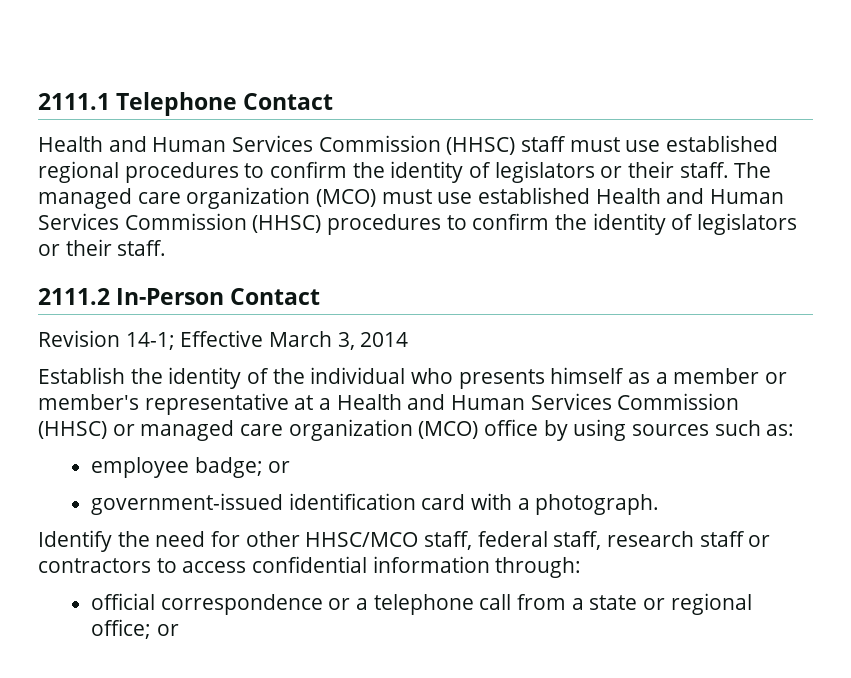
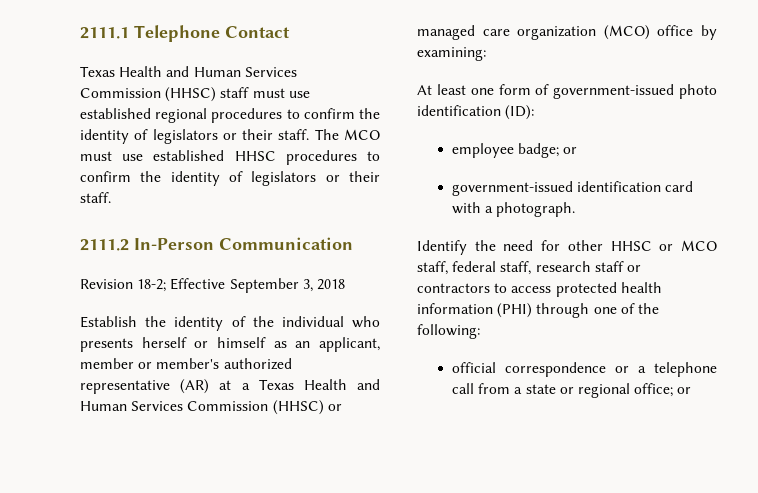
(334, 101) none -> [80,66,115,77] Texas
[38,187,785,209] [38,213,322,233] managed care organization (MCO) must use established Health and Human Services Commission (HHSC) -> [343,129,380,140] [80,150,276,161] MCO must use established HHSC
[230,288,321,305] Contact -> [219,237,353,250] Communication
[125,330,409,350] 14-1; Effective March 3, 2014 -> [137,278,345,293] 18-2; Effective September 3, 2018
[550,367,788,384] [38,393,289,415] himself as a member or member's representative -> [141,337,380,352] [80,358,292,370] [80,379,210,394] herself or himself as an applicant, member or member's authorized representative (AR)
(332, 404) none -> [258,379,294,390] Texas
[573,419,795,441] using sources such as: -> [417,47,486,61] [417,84,717,99] [417,105,535,120] examining: // At least one form of government-issued photo identification (ID):
[305,532,419,547] HHSC/MCO -> [610,240,717,251] HHSC or MCO
[252,556,582,578] confidential information through: -> [555,282,662,297] [417,303,659,318] [417,324,480,339] protected health information (PHI) through one of the following:

